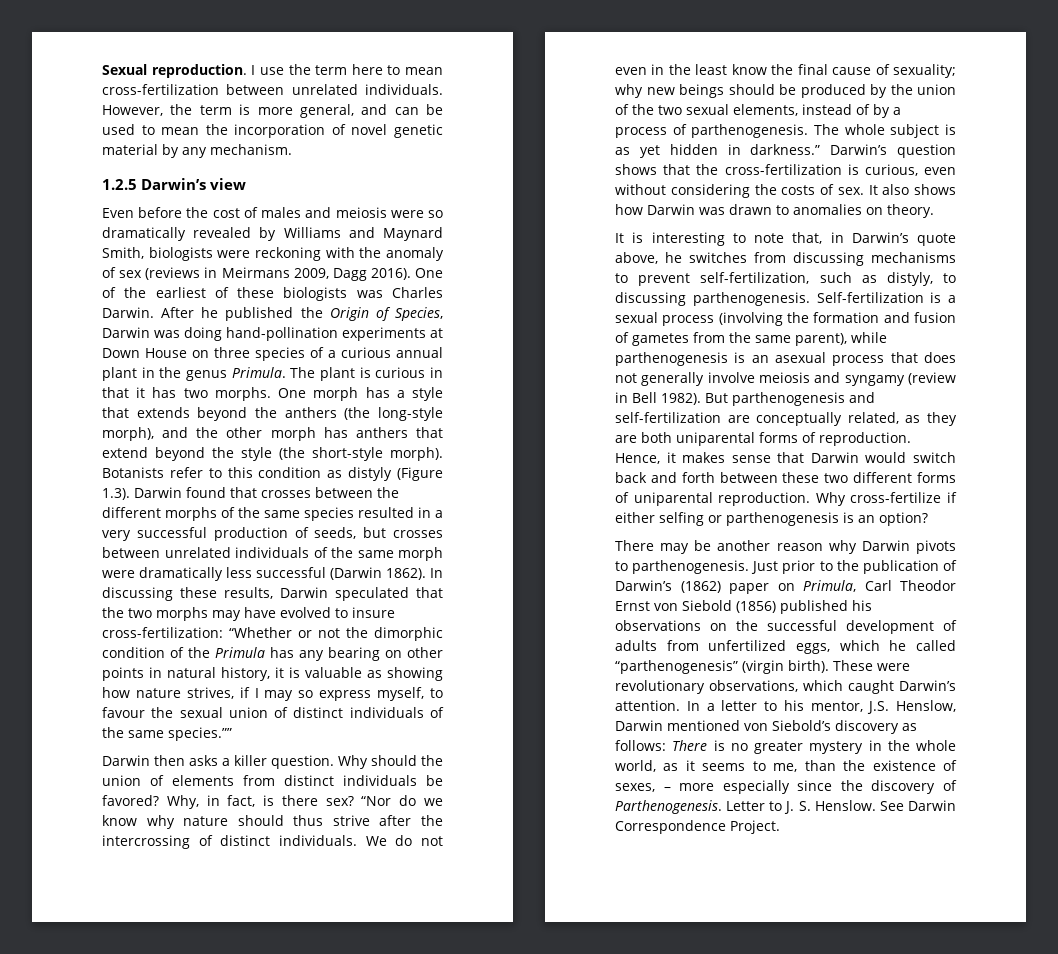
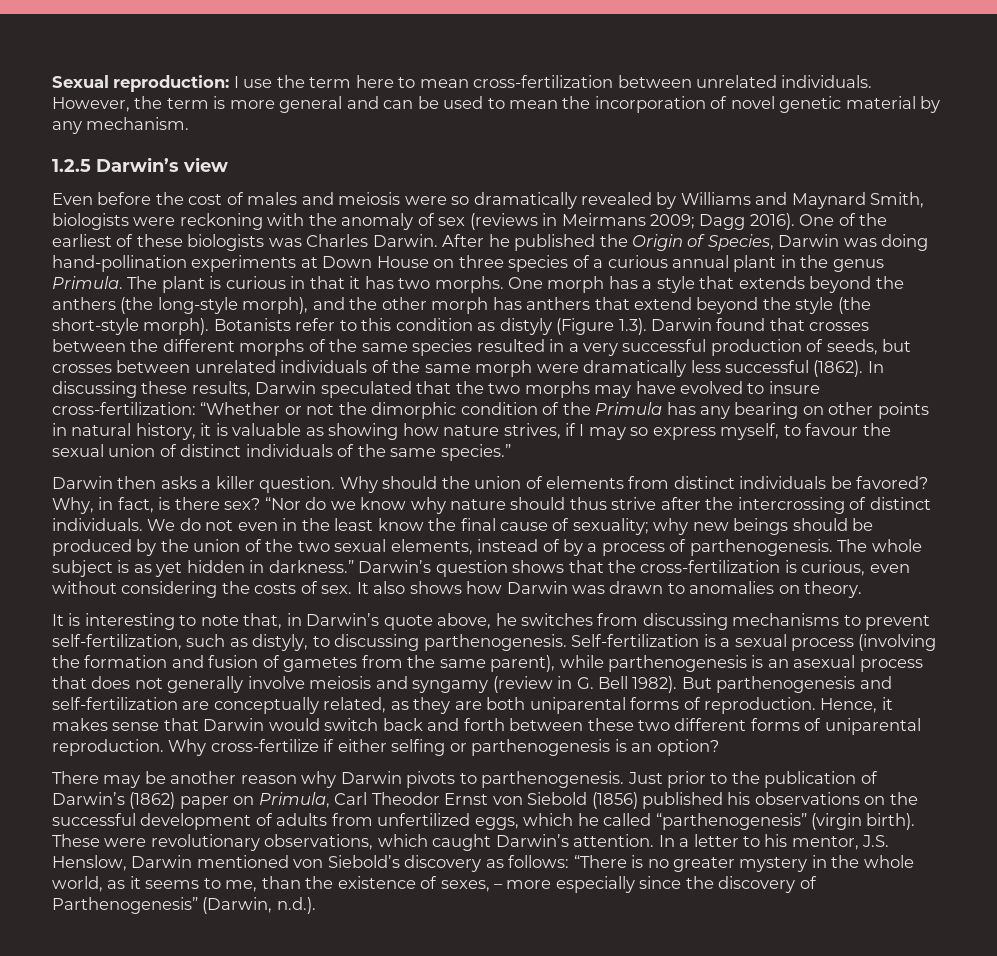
[151,64,247,78] reproduction. -> [113,75,230,92] reproduction:
[299,104,354,118] general, -> [279,96,343,113] general
[293,268,329,279] 2009, -> [650,214,696,229] 2009;
[330,567,426,580] (Darwin 1862). -> [813,360,864,377] (1862).
[168,727,232,741] species.”” -> [440,444,511,461] species.”
(628, 397) none -> [576,677,594,689] G.
[672,740,708,751] There -> [573,855,627,868] “There
[615,800,956,814] [615,820,780,834] Parthenogenesis. Letter to J. S. Henslow. See Darwin Correspondence Project. -> [52,897,316,914] Parthenogenesis” (Darwin, n.d.).

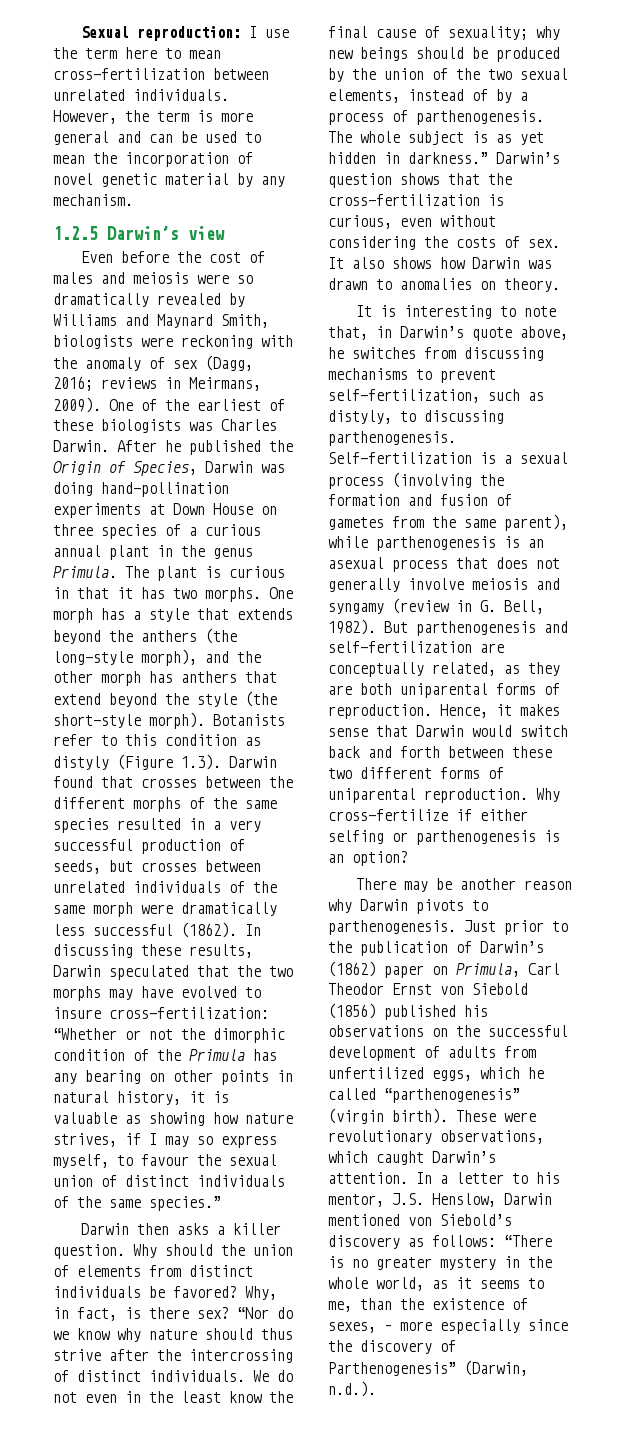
[469,213,795,230] (reviews in Meirmans 2009; Dagg 2016). -> [205,355,253,371] [53,376,261,391] [53,397,101,413] (Dagg, 2016; reviews in Meirmans, 2009).
[598,676,629,689] Bell -> [504,600,544,614] Bell,

